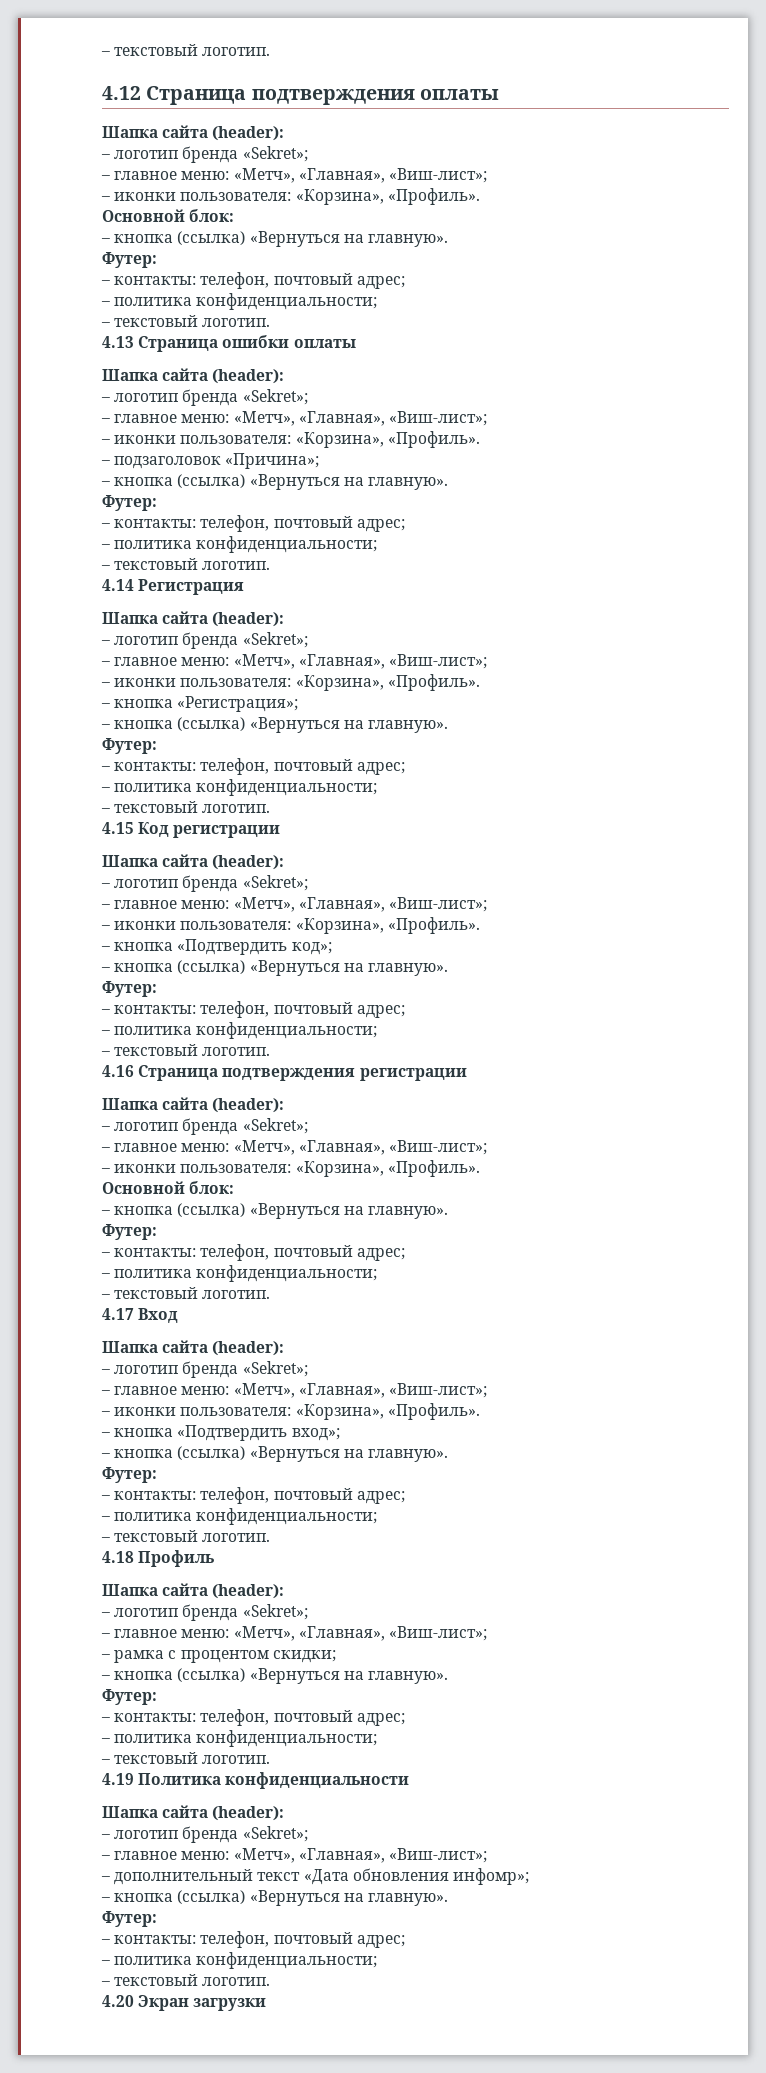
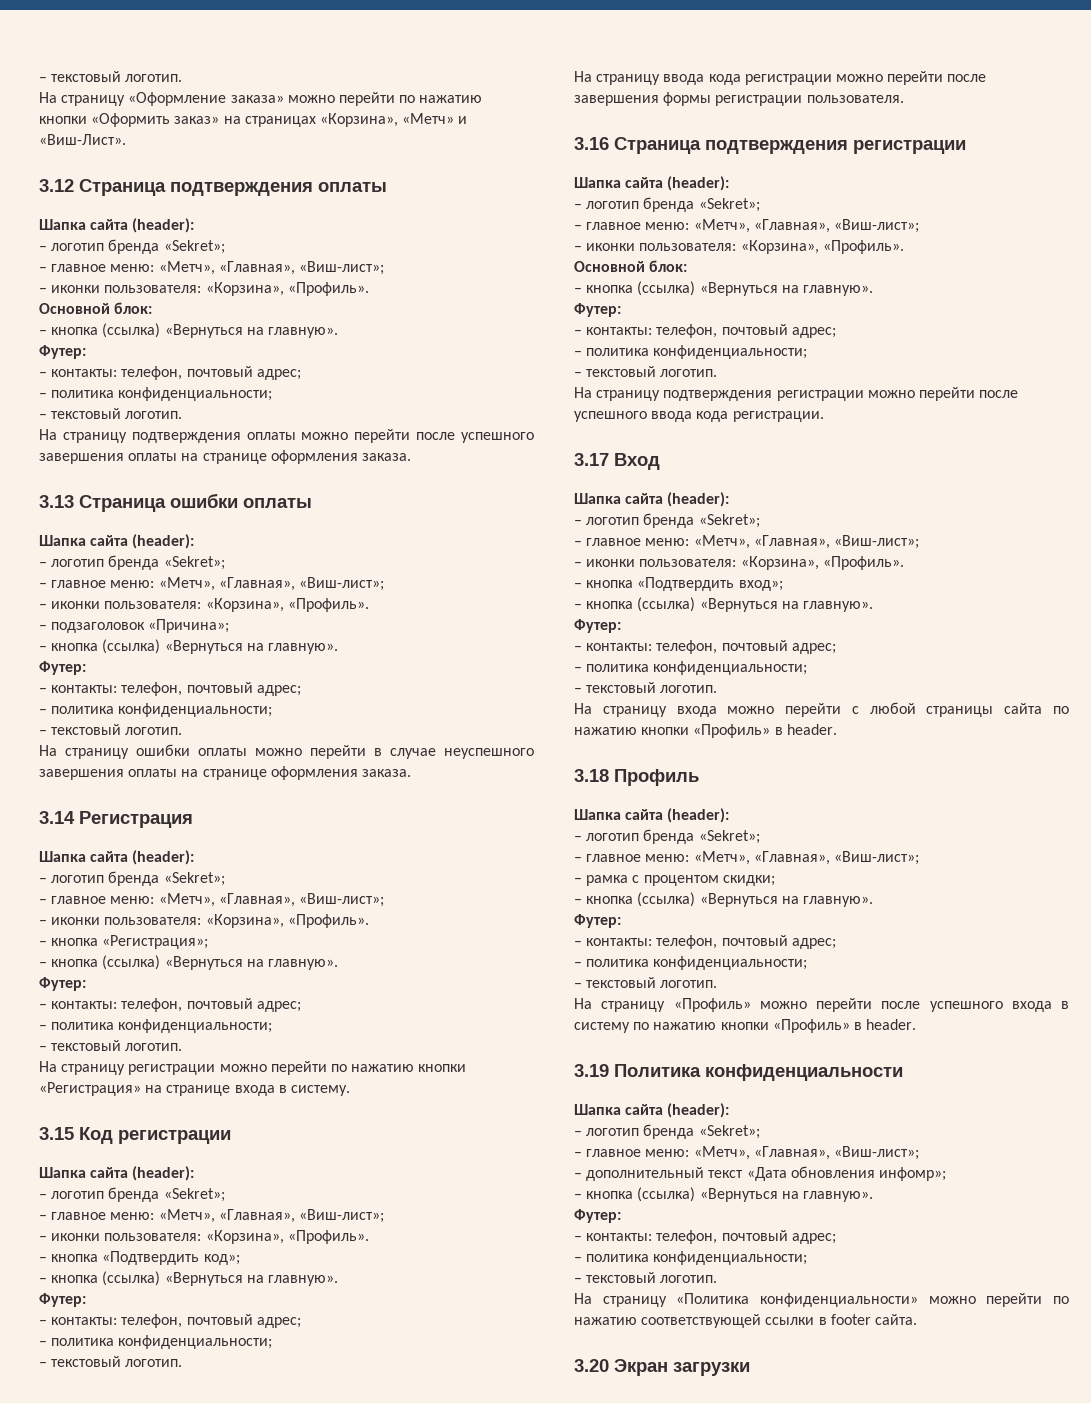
[101,44,271,56] [102,86,141,100] – текстовый логотип. // 4.12 -> [39,71,183,82] [39,92,483,106] [39,113,468,127] [39,134,126,145] [39,179,74,192] – текстовый логотип. // На страницу «Оформление заказа» можно перейти по нажатию кнопки «Оформить заказ» на страницах «Корзина», «Метч» и «Виш-Лист». // 3.12
[102,336,134,348] 4.13 -> [39,429,534,443] [39,450,411,464] [39,495,74,508] На страницу подтверждения оплаты можно перейти после успешного завершения оплаты на странице оформления заказа. // 3.13
[102,579,134,591] 4.14 -> [39,744,534,759] [39,766,411,780] [39,811,75,824] На страницу ошибки оплаты можно перейти в случае неуспешного завершения оплаты на странице оформления заказа. // 3.14
[102,822,134,834] 4.15 -> [39,1061,467,1075] [39,1082,350,1096] [39,1127,74,1140] На страницу регистрации можно перейти по нажатию кнопки «Регистрация» на странице входа в систему. // 3.15
[102,1065,134,1077] 4.16 -> [574,71,987,85] [574,92,904,106] [574,137,609,150] На страницу ввода кода регистрации можно перейти после завершения формы регистрации пользователя. // 3.16
[102,1308,134,1320] 4.17 -> [574,387,1019,401] [574,411,824,422] [574,453,609,466] На страницу подтверждения регистрации можно перейти после успешного ввода кода регистрации. // 3.17
[102,1551,134,1563] 4.18 -> [574,702,1069,717] [574,724,837,738] [574,769,609,782] На страницу входа можно перейти с любой страницы сайта по нажатию кнопки «Профиль» в header. // 3.18
[102,1773,134,1785] 4.19 -> [574,998,1069,1012] [574,1019,917,1033] [574,1064,609,1077] На страницу «Профиль» можно перейти после успешного входа в систему по нажатию кнопки «Профиль» в header. // 3.19
[102,1995,134,2007] 4.20 -> [574,1293,1069,1307] [574,1314,917,1328] [574,1359,609,1372] На страницу «Политика конфиденциальности» можно перейти по нажатию соответствующей ссылки в footer сайта. // 3.20

